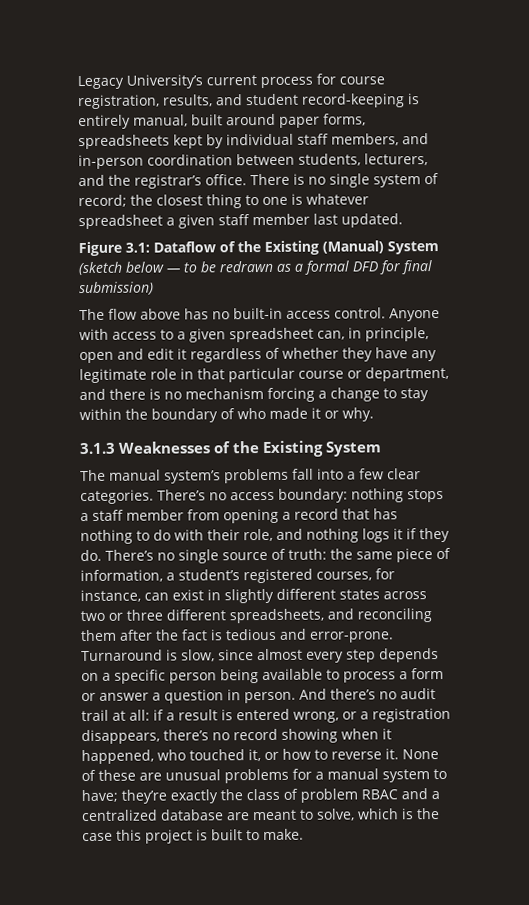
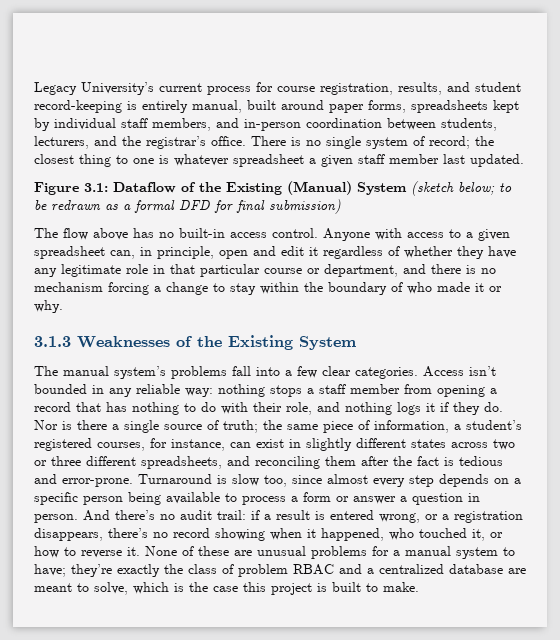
[125,261,180,273] below — -> [458,182,495,195] below;
[157,488,348,503] There’s no access boundary: -> [423,366,496,377] [34,384,213,397] Access isn’t bounded in any reliable way:
[105,549,175,561] There’s no -> [34,420,119,430] Nor is there a
[288,548,327,560] truth: -> [223,420,258,433] truth;
[181,649,215,662] slow, -> [232,474,287,487] slow too,
[81,709,150,722] trail at all: -> [217,510,246,520] trail:

